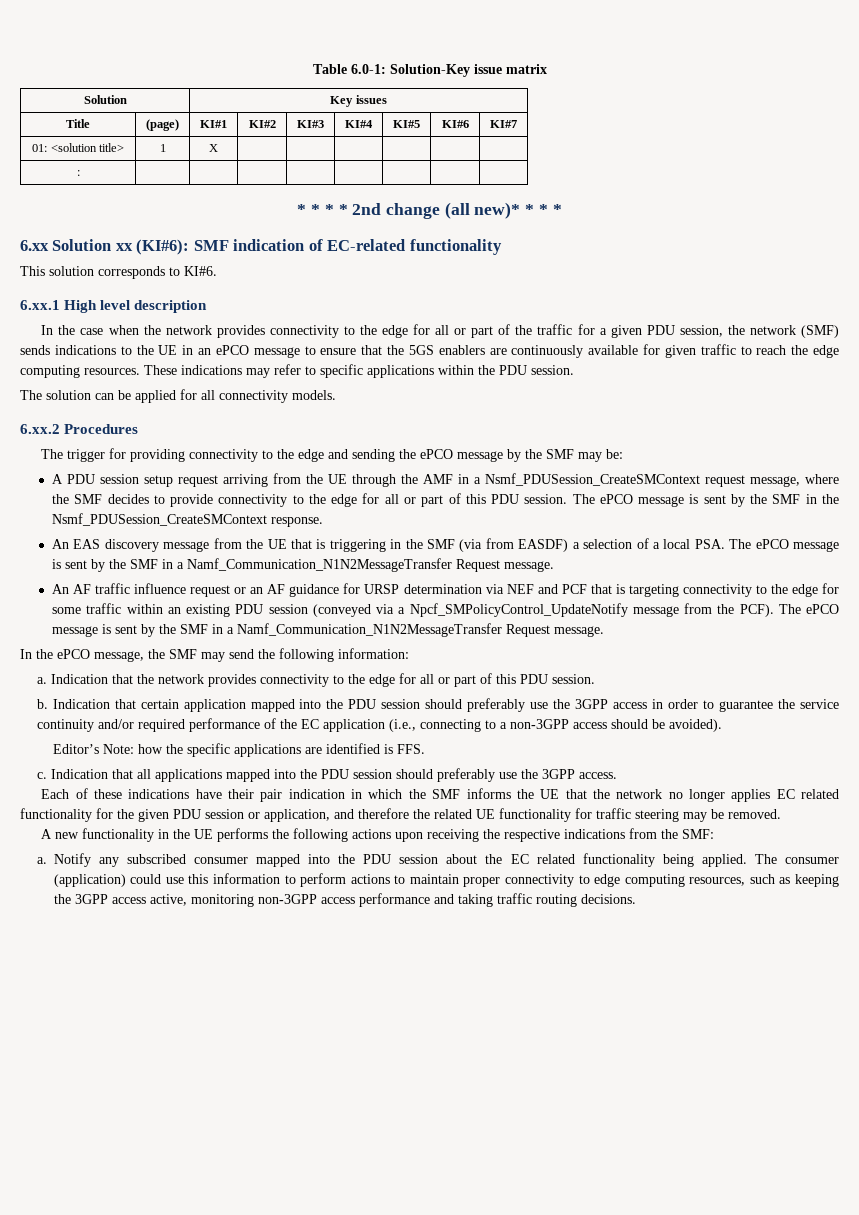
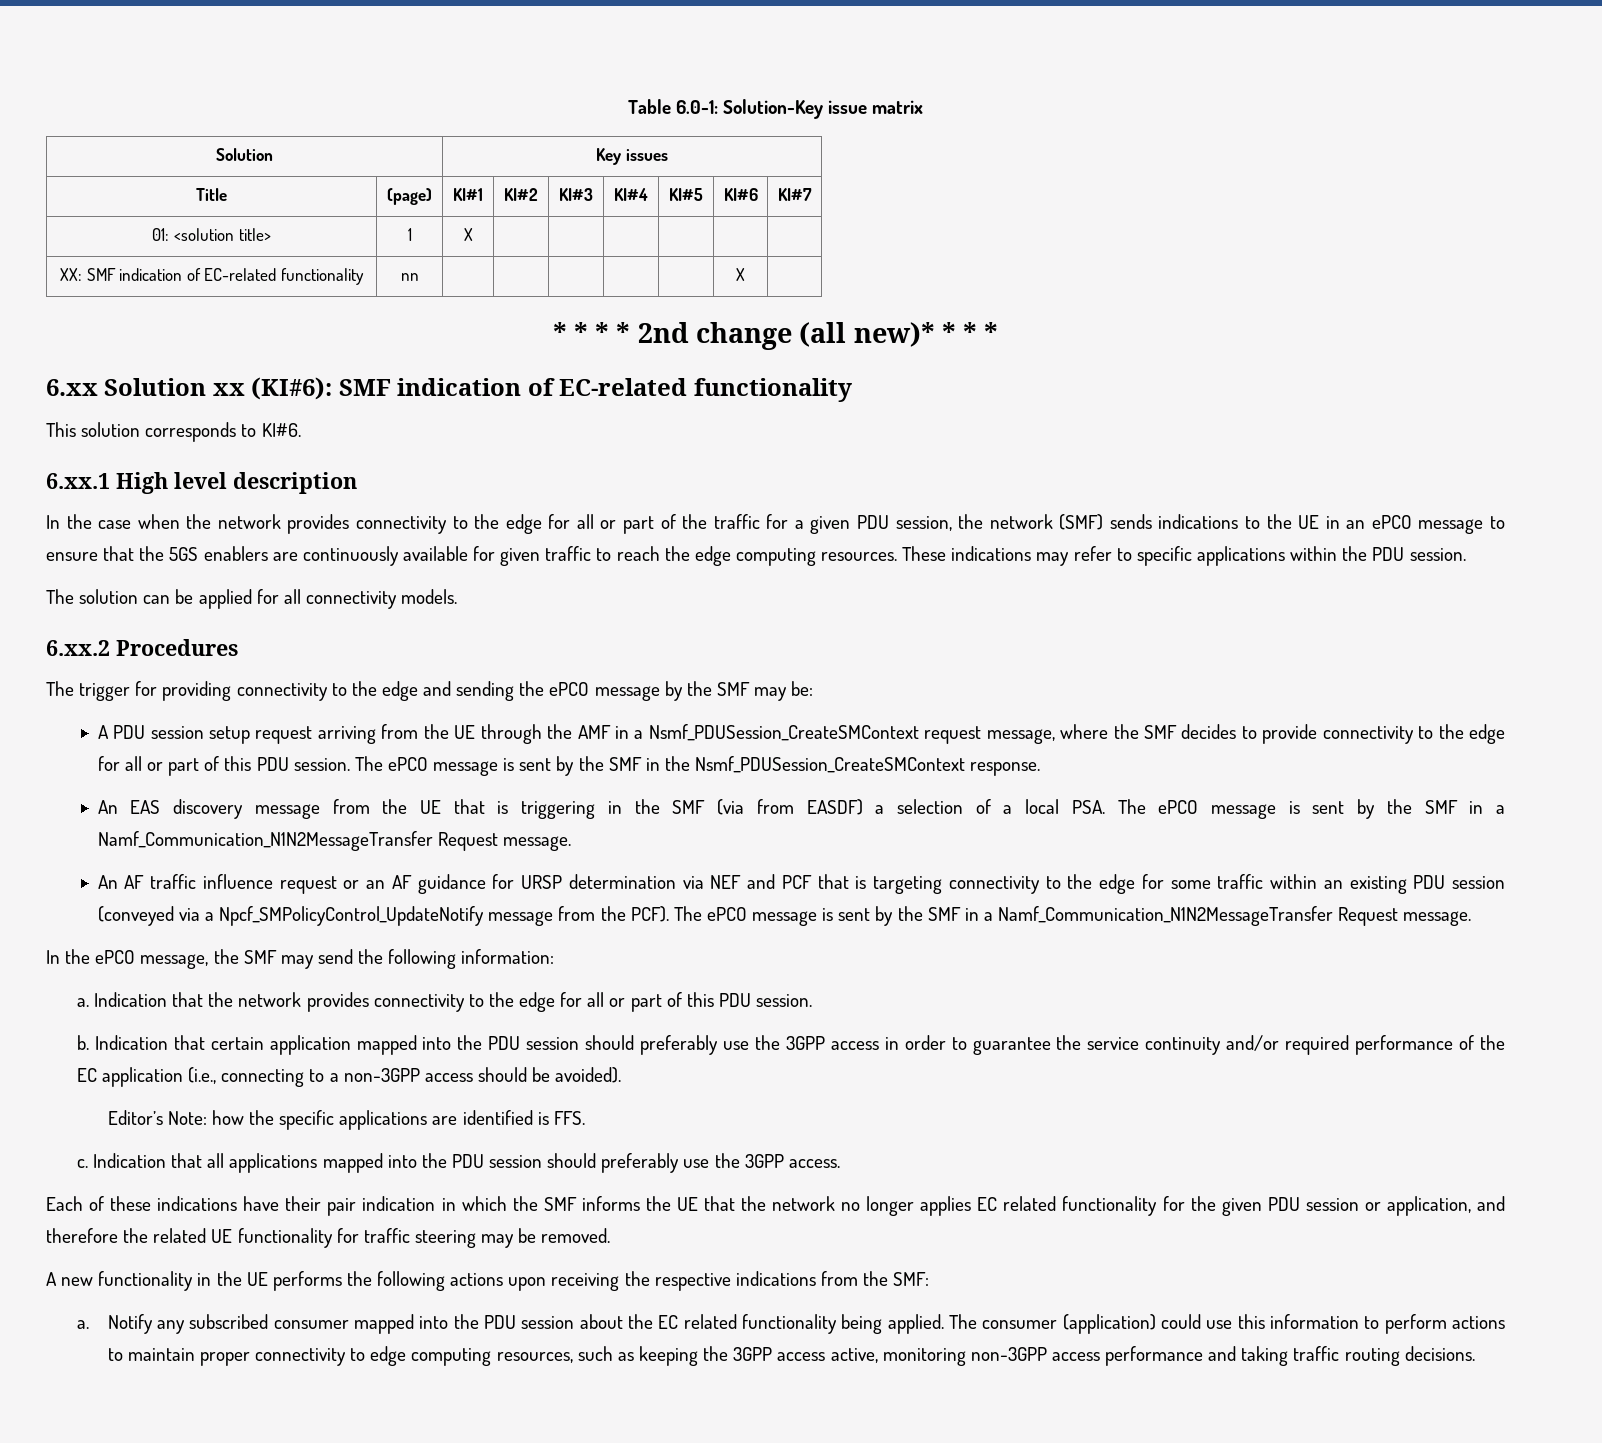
[76,170,80,176] : | | | | | | | -> [60,268,364,285] [400,273,419,281] [736,268,745,281] XX: SMF indication of EC-related functionality | nn | | | | | | X

